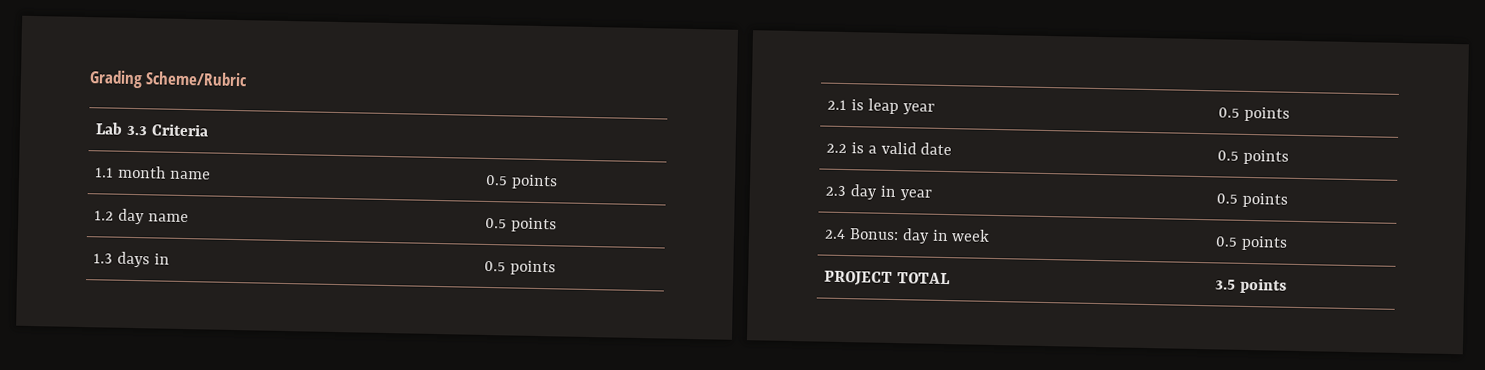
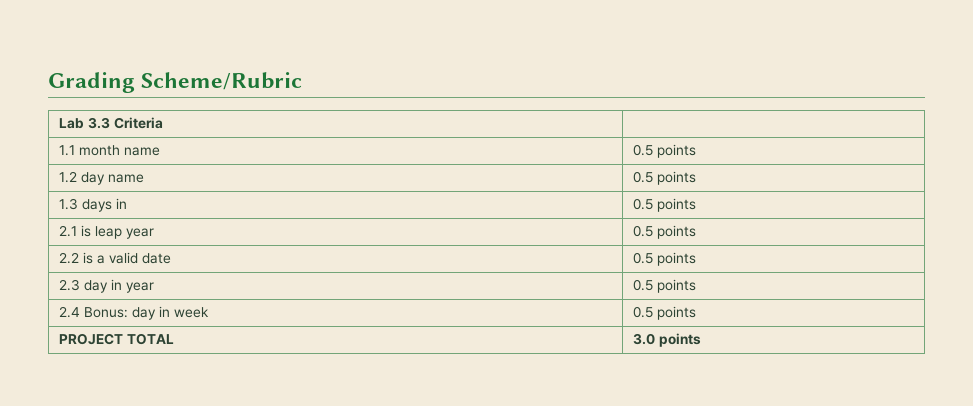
[1215,279,1237,290] 3.5 -> [633,333,656,345] 3.0

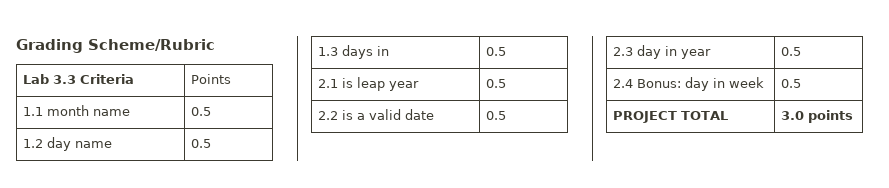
(164, 123) none -> [191,74,232,84] Points
[657,144,697,158] points -> (212, 111) none
[657,171,697,185] points -> (212, 143) none
[657,198,697,212] points -> (507, 51) none
[657,225,697,239] points -> (507, 83) none
[657,252,697,266] points -> (507, 115) none
[657,279,697,293] points -> (802, 51) none
[657,306,697,320] points -> (802, 83) none

